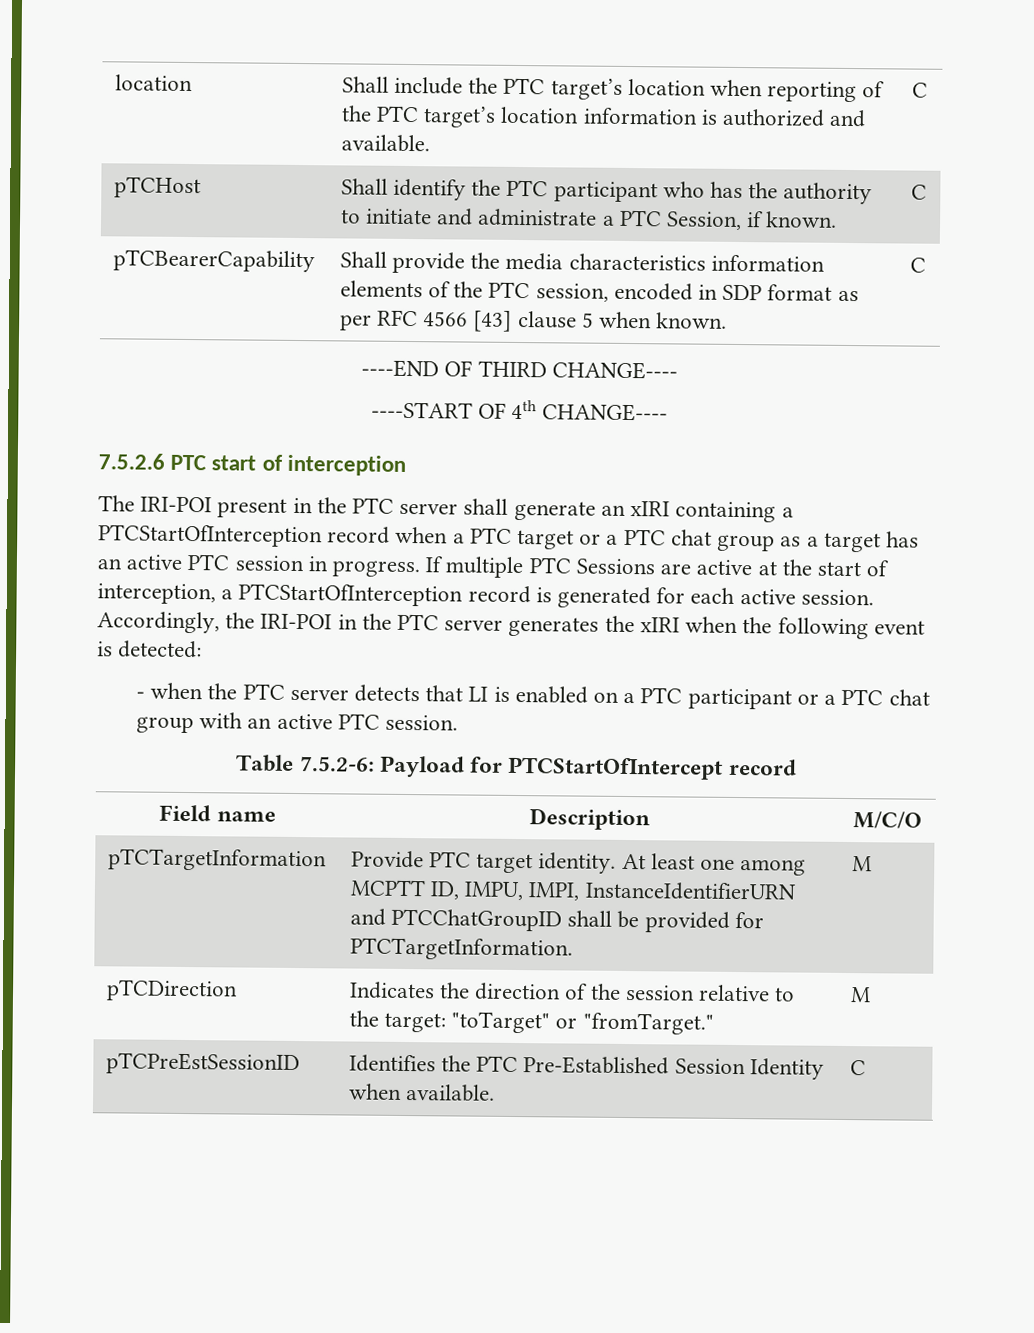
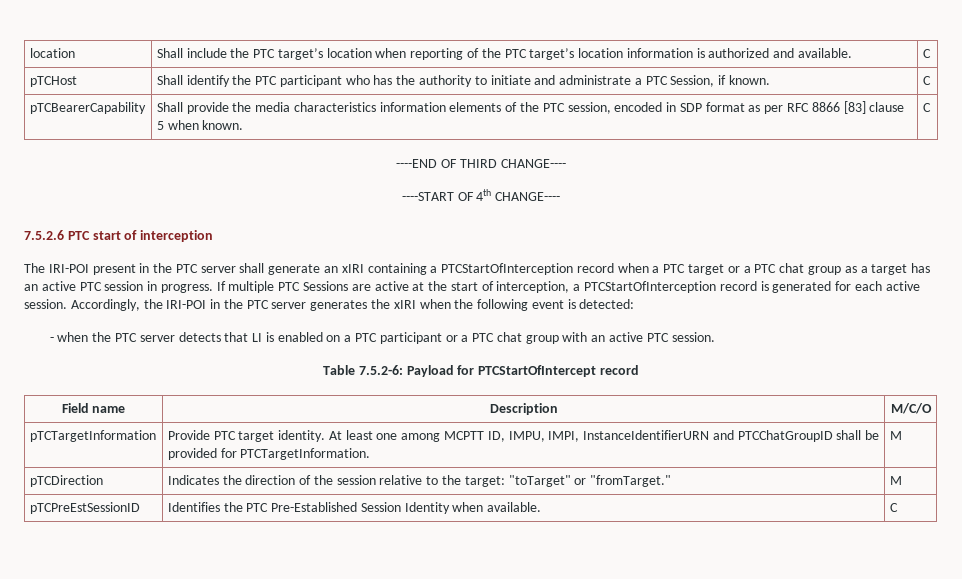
[423,310,513,332] 4566 [43] -> [811,101,866,114] 8866 [83]

